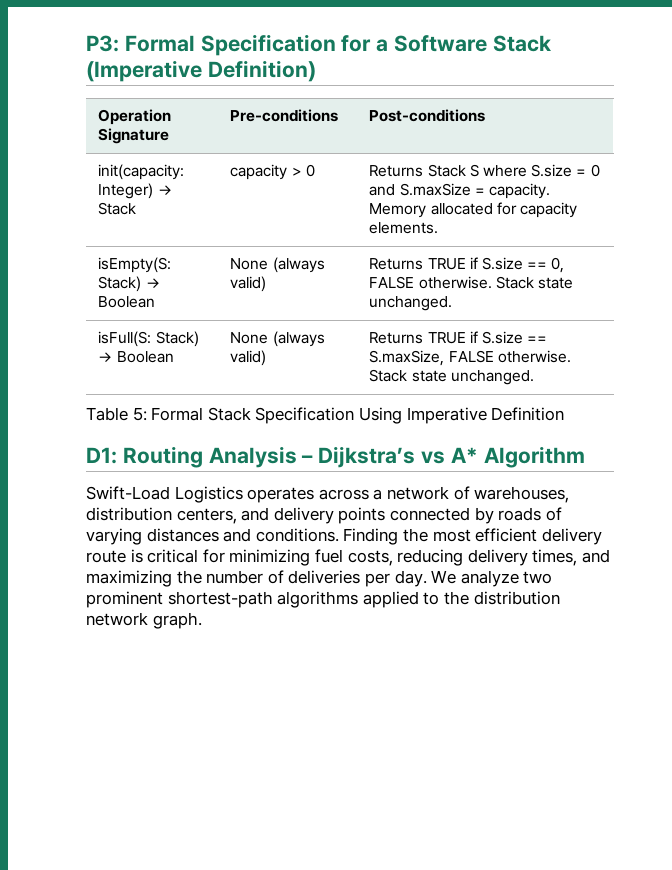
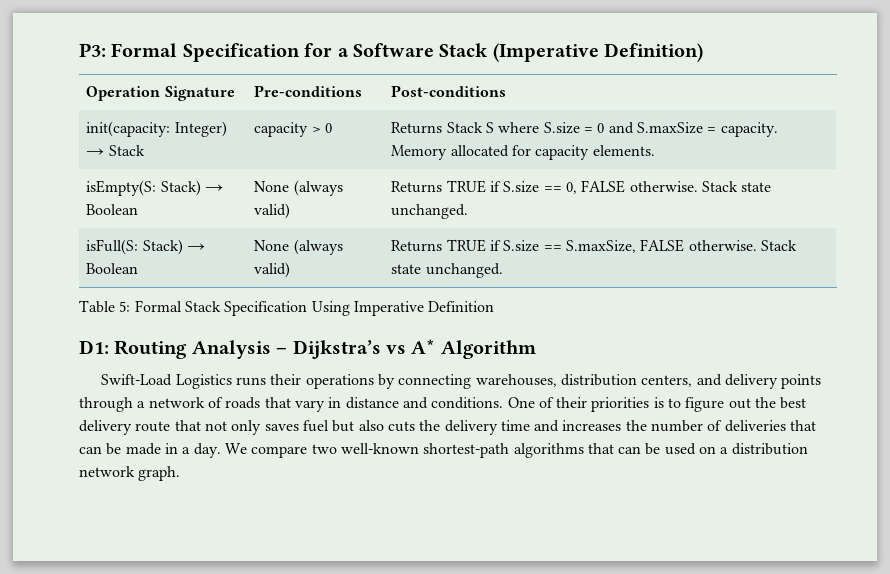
[247,486,470,503] operates across a network of -> [236,374,472,389] runs their operations by connecting
[389,507,562,524] [86,528,602,545] [86,549,610,566] [86,570,553,587] [86,591,469,608] connected by roads of varying distances and conditions. Finding the most efficient delivery route is critical for minimizing fuel costs, reducing delivery times, and maximizing the number of deliveries per day. We analyze two prominent shortest-path algorithms applied to the -> [79,397,807,412] [79,420,817,435] [79,443,729,458] through a network of roads that vary in distance and conditions. One of their priorities is to figure out the best delivery route that not only saves fuel but also cuts the delivery time and increases the number of deliveries that can be made in a day. We compare two well-known shortest-path algorithms that can be used on a

